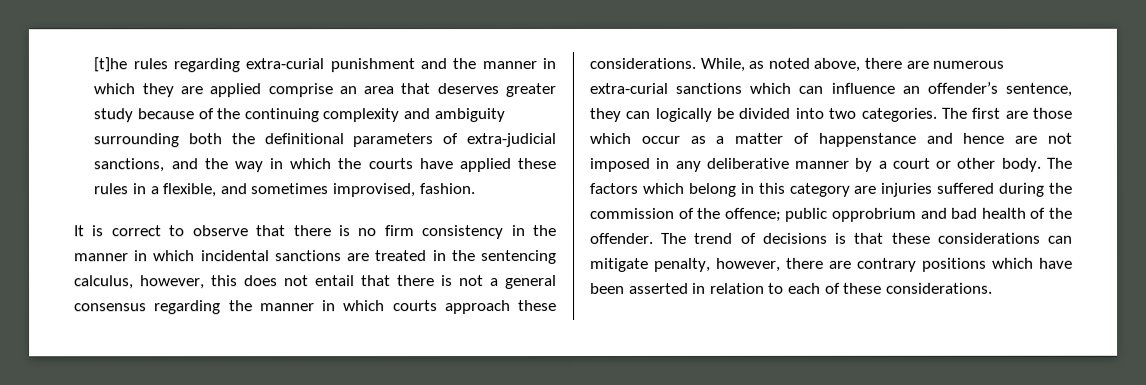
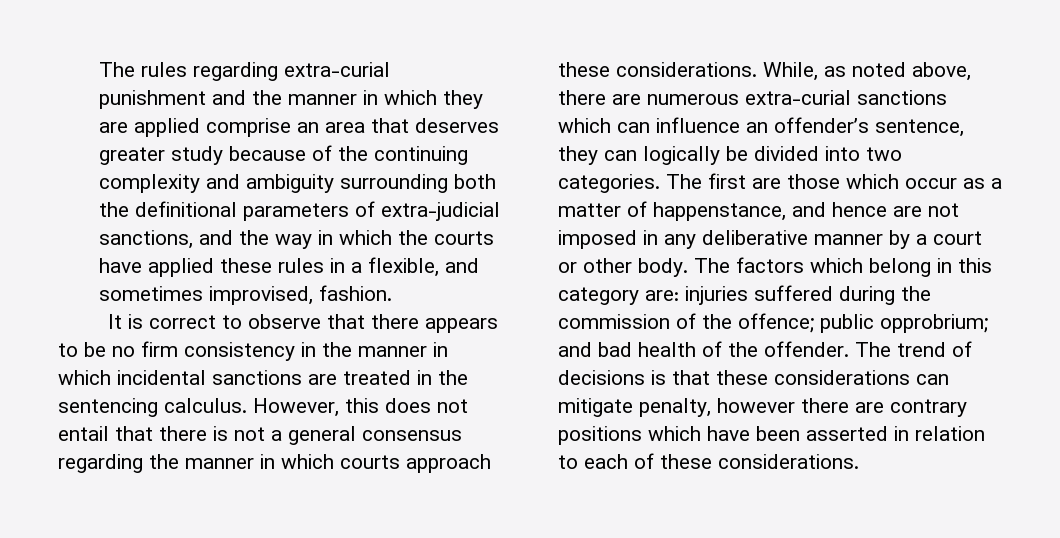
[93,57,128,73] [t]he -> [98,62,135,77] The
[338,225,351,237] is -> [424,318,498,333] [58,342,106,357] appears to be
[74,275,205,290] calculus, however, -> [164,398,339,417] calculus. However,
[817,132,916,147] happenstance -> [653,202,786,221] happenstance,
[853,185,878,194] are -> [645,290,679,301] are:
[832,207,917,222] opprobrium -> [880,314,988,333] opprobrium;
[716,257,781,272] however, -> [717,398,795,413] however

